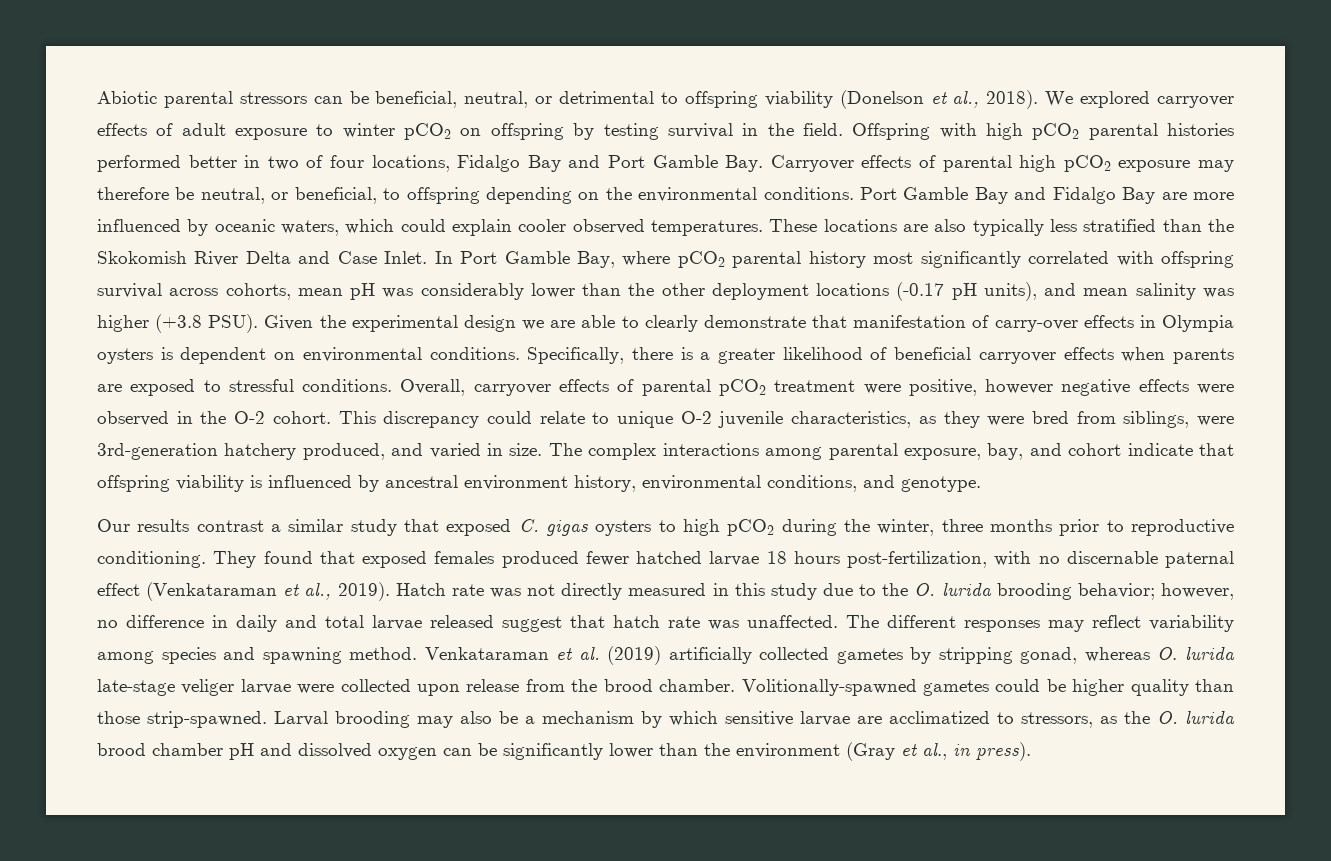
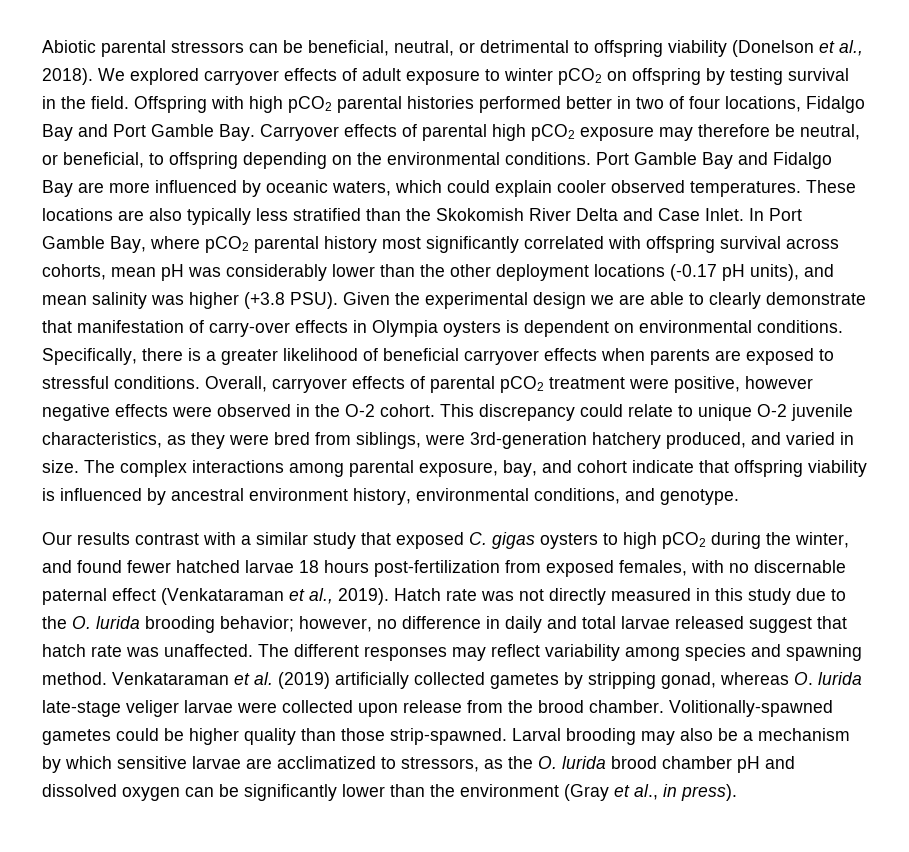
(264, 526) none -> [203,532,236,545] with
[941,519,1235,536] [97,551,579,568] three months prior to reproductive conditioning. They found that exposed females produced -> [42,560,122,573] and found
[847,551,987,568] post-fertilization, -> [374,560,687,577] post-fertilization from exposed females,

